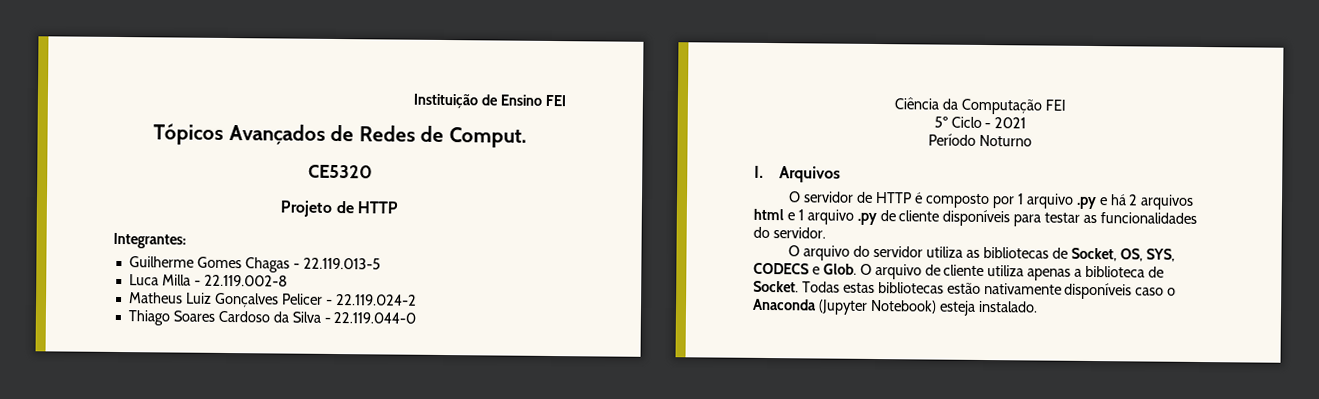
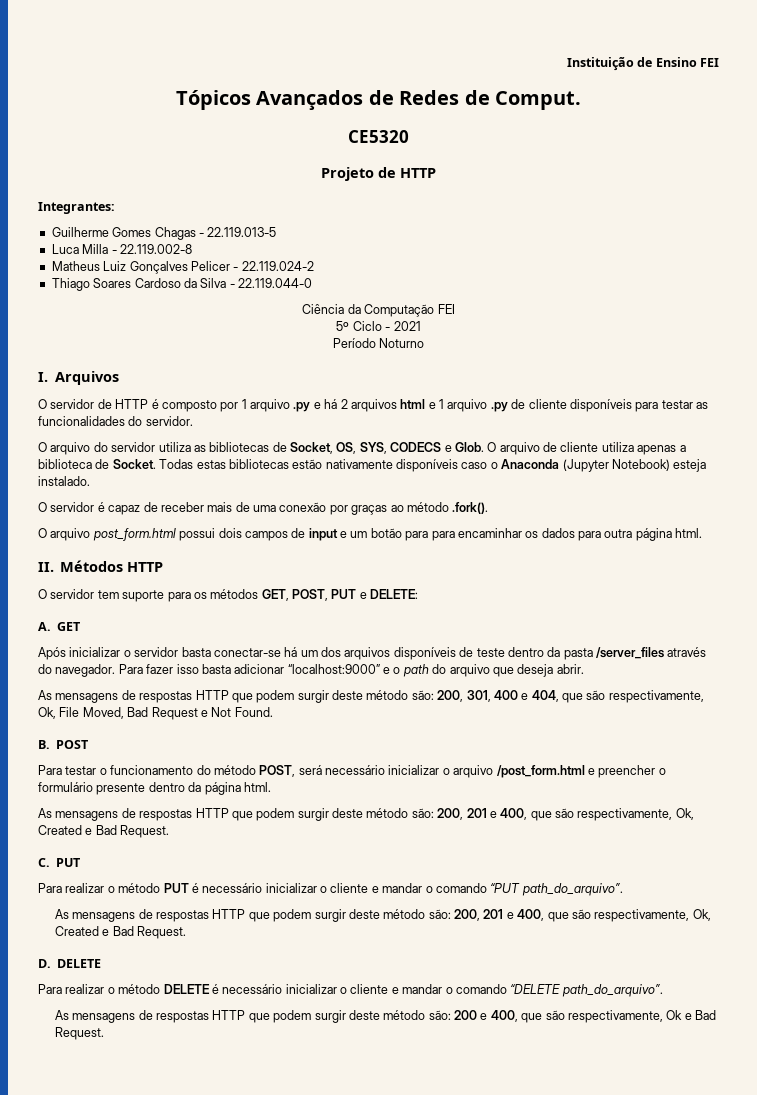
(1038, 306) none -> [38,502,489,515] [38,528,703,541] [38,560,164,572] [38,589,419,602] [38,622,81,631] [38,647,707,660] [38,664,584,677] [38,690,704,703] [38,707,273,720] [38,740,89,749] [38,765,666,778] [38,782,271,795] [38,808,694,821] [38,825,170,838] [38,858,81,867] [38,883,623,896] [54,909,711,922] [54,926,187,939] [38,959,102,968] [38,984,663,997] [54,1010,717,1023] [54,1027,104,1040] // O servidor é capaz de receber mais de uma conexão por graças ao método .fork(). // O arquivo post_form.html possui dois campos de input e um botão para para encaminhar os dados para outra página html. // II. Métodos HTTP // O servidor tem suporte para os métodos GET, POST, PUT e DELETE: // A. GET // Após inicializar o servidor basta conectar-se há um dos arquivos disponíveis de teste dentro da pasta /server_files através do navegador. Para fazer isso basta adicionar “localhost:9000” e o path do arquivo que deseja abrir. // As mensagens de respostas HTTP que podem surgir deste método são: 200, 301, 400 e 404, que são respectivamente, Ok, File Moved, Bad Request e Not Found. // B. POST // Para testar o funcionamento do método POST, será necessário inicializar o arquivo /post_form.html e preencher o formulário presente dentro da página html. // As mensagens de respostas HTTP que podem surgir deste método são: 200, 201 e 400, que são respectivamente, Ok, Created e Bad Request. // C. PUT // Para realizar o método PUT é necessário inicializar o cliente e mandar o comando “PUT path_do_arquivo”. // As mensagens de respostas HTTP que podem surgir deste método são: 200, 201 e 400, que são respectivamente, Ok, Created e Bad Request. // D. DELETE // Para realizar o método DELETE é necessário inicializar o cliente e mandar o comando “DELETE path_do_arquivo”. // As mensagens de respostas HTTP que podem surgir deste método são: 200 e 400, que são respectivamente, Ok e Bad Request.

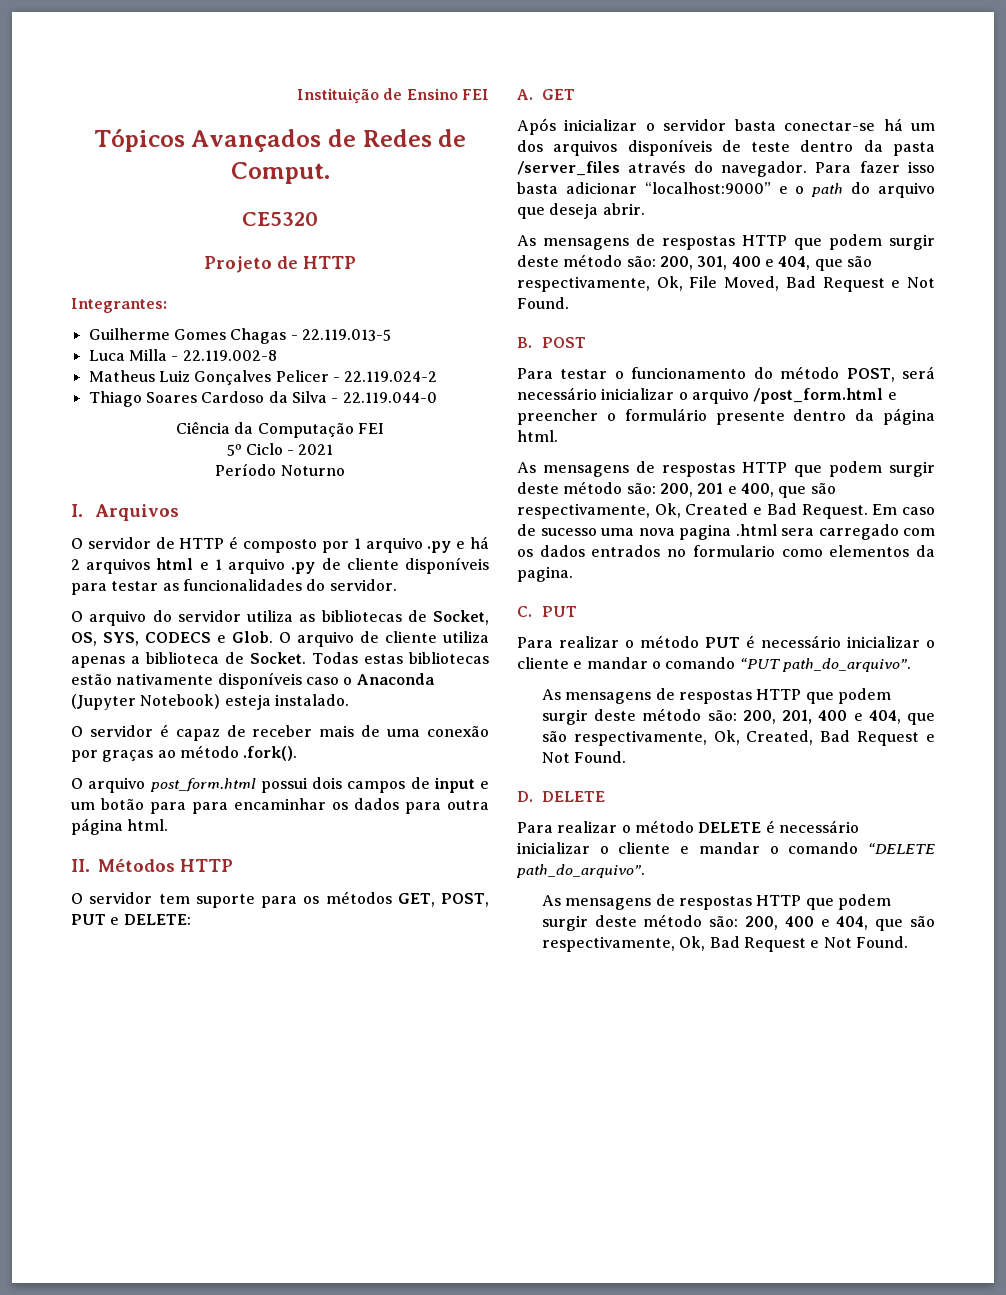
(170, 831) none -> [872,504,935,515] [517,524,935,540] [517,545,935,557] [517,566,573,582] Em caso de sucesso uma nova pagina .html sera carregado com os dados entrados no formulario como elementos da pagina.
[483,909,711,922] [54,926,187,939] 201 e 400, que são respectivamente, Ok, Created e Bad Request. -> [782,710,935,725] [541,730,935,746] [541,751,627,763] 201, 400 e 404, que são respectivamente, Ok, Created, Bad Request e Not Found.
[454,1010,717,1023] [54,1027,104,1040] 200 e 400, que são respectivamente, Ok e Bad Request. -> [745,916,935,931] [541,936,908,952] 200, 400 e 404, que são respectivamente, Ok, Bad Request e Not Found.

